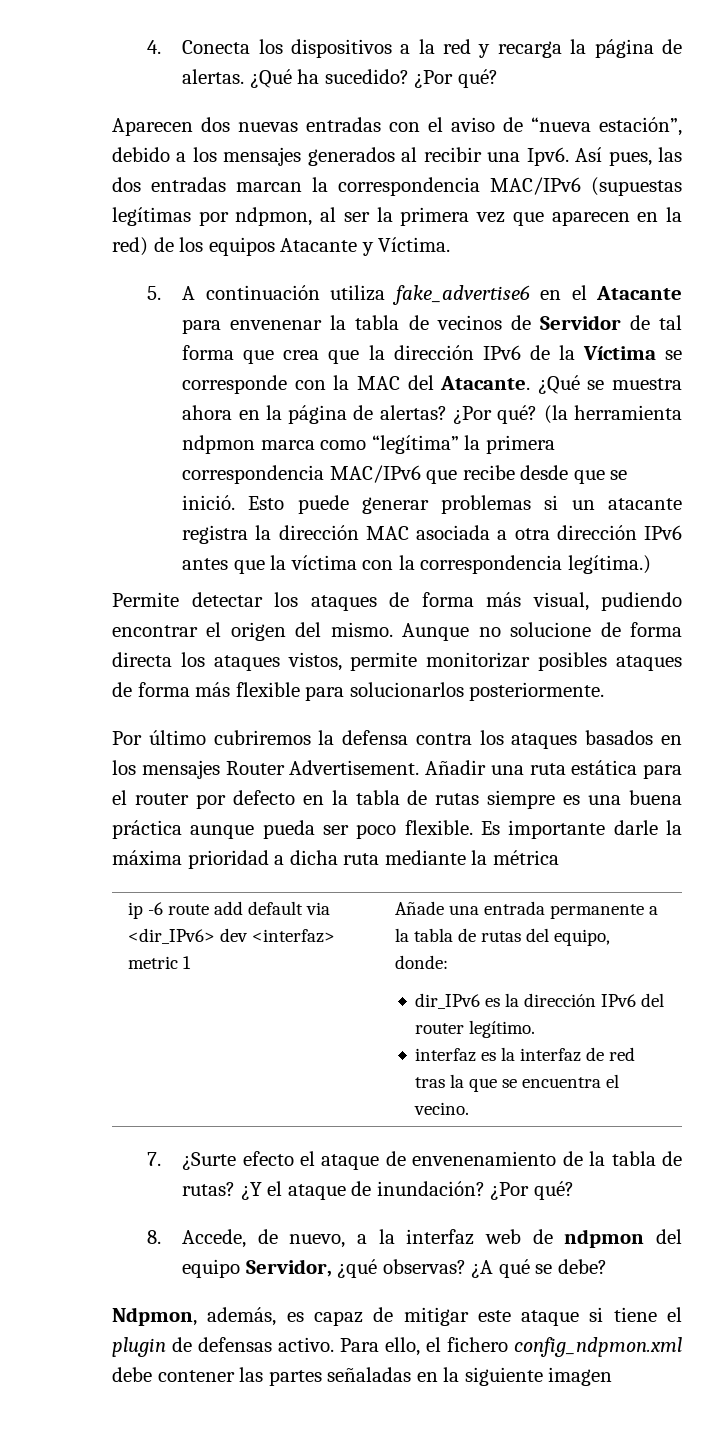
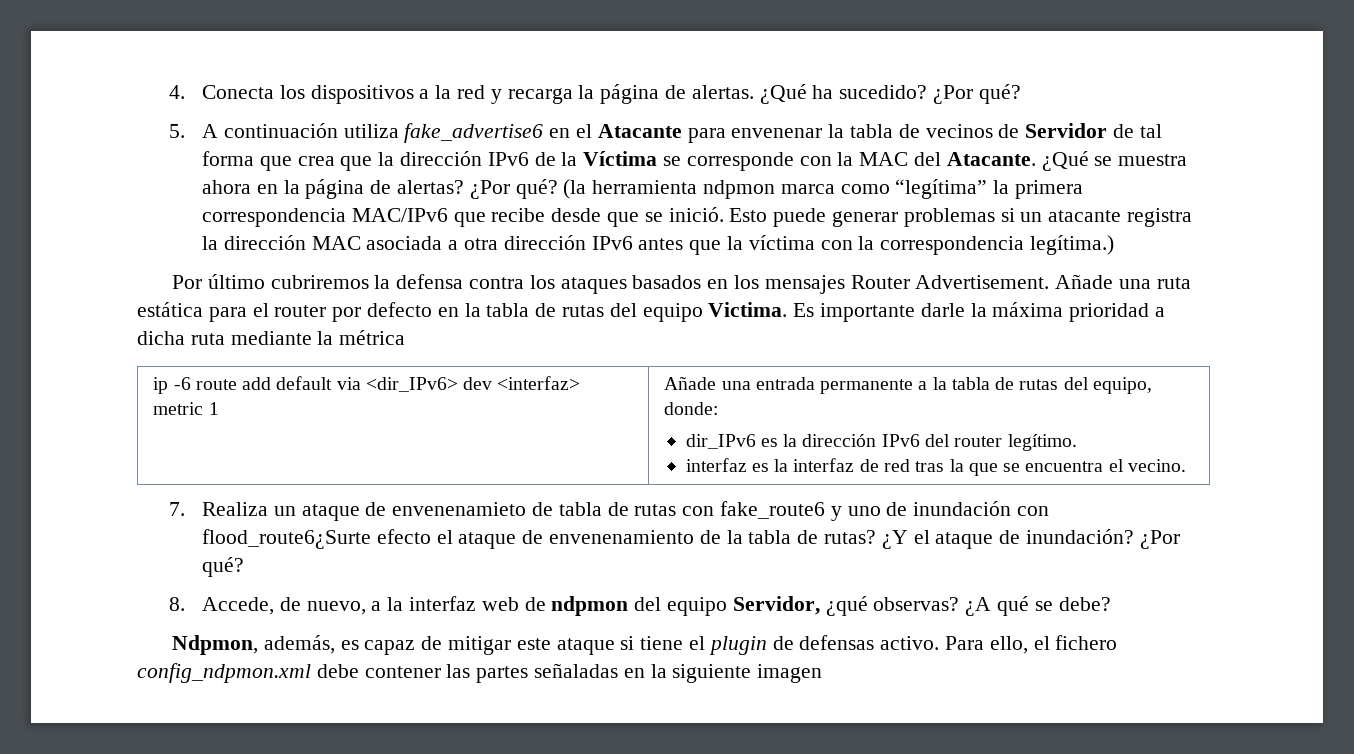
[112,117,682,136] [112,147,682,166] [112,177,682,196] [112,207,683,226] [112,237,451,256] // Aparecen dos nuevas entradas con el aviso de “nueva estación”, debido a los mensajes generados al recibir una Ipv6. Así pues, las dos entradas marcan la correspondencia MAC/IPv6 (supuestas legítimas por ndpmon, al ser la primera vez que aparecen en la red) de los equipos Atacante y Víctima. -> (1021, 94) none
[112,592,682,611] [112,622,683,641] [112,652,682,671] [112,682,605,701] // Permite detectar los ataques de forma más visual, pudiendo encontrar el origen del mismo. Aunque no solucione de forma directa los ataques vistos, permite monitorizar posibles ataques de forma más flexible para solucionarlos posteriormente. -> (1114, 245) none
[425,760,486,775] Añadir -> [1055,274,1114,289] Añade
[487,790,683,809] [112,820,473,839] siempre es una buena práctica aunque pueda ser poco flexible. -> [609,302,788,322] del equipo Victima.
[182,1152,237,1170] ¿Surte -> [201,501,1049,521] [201,529,371,549] Realiza un ataque de envenenamieto de tabla de rutas con fake_route6 y uno de inundación con flood_route6¿Surte

